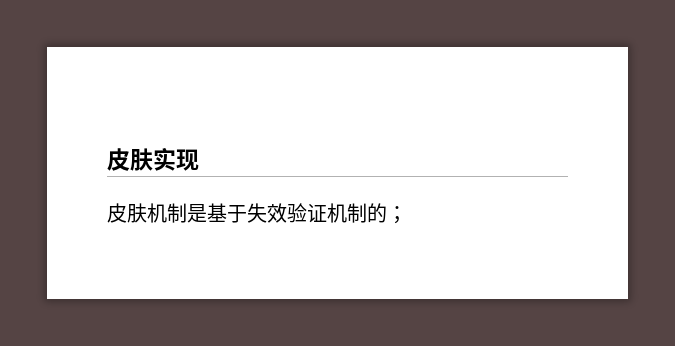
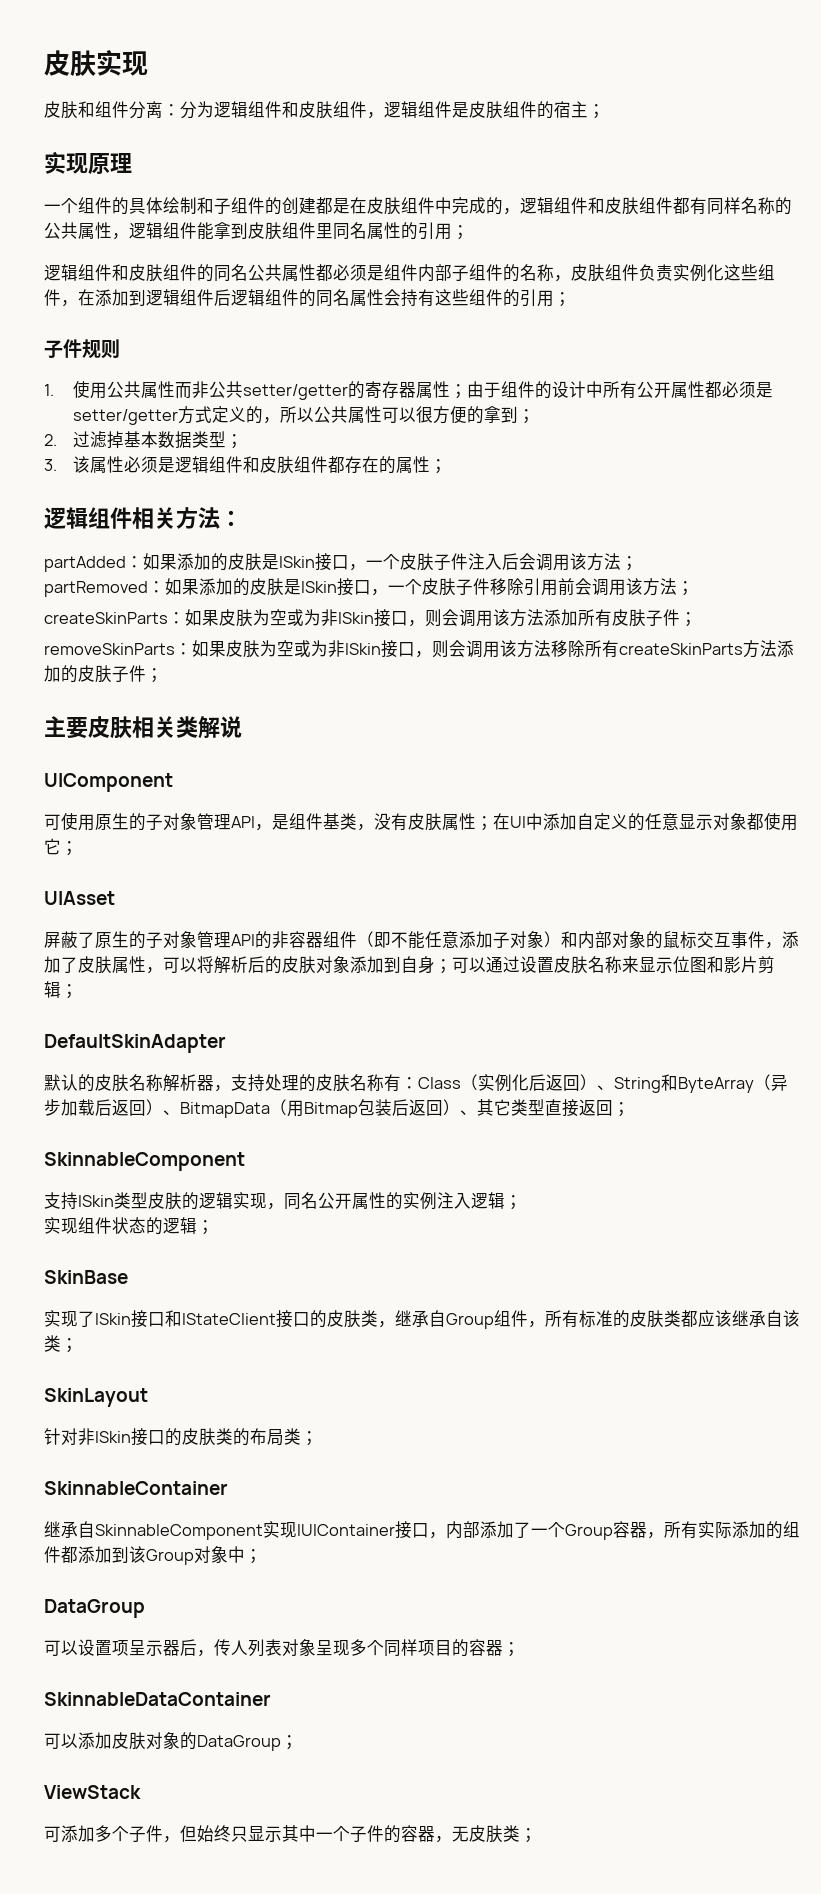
[147,203,387,223] 机制是基于失效验证机制的 -> [78,101,605,119] [44,151,132,174] [44,197,792,215] [44,222,469,240] [44,264,775,282] [44,289,571,307] [44,339,120,359] [44,381,773,400] [72,406,535,425] [44,431,243,449] [44,456,447,474] [44,507,242,529] [44,553,638,572] [44,578,694,597] [44,609,697,627] [44,640,794,658] [44,665,163,683] [44,716,242,739] [44,773,173,792] [44,813,798,831] [44,838,78,856] [44,891,115,905] [44,931,799,949] [44,956,775,974] [44,981,78,999] [44,1034,226,1053] [44,1074,788,1093] [44,1099,630,1118] [44,1152,245,1171] [44,1192,522,1210] [44,1217,214,1235] [44,1270,128,1284] [44,1310,800,1329] [44,1335,78,1353] [44,1388,148,1407] [44,1428,318,1446] [44,1481,228,1495] [44,1521,800,1540] [44,1546,262,1565] [44,1599,145,1618] [44,1639,520,1657] [44,1692,271,1706] [44,1732,298,1751] [44,1785,141,1799] [44,1825,520,1843] 和组件分离：分为逻辑组件和皮肤组件，逻辑组件是皮肤组件的宿主； // 实现原理 // 一个组件的具体绘制和子组件的创建都是在皮肤组件中完成的，逻辑组件和皮肤组件都有同样名称的公共属性，逻辑组件能拿到皮肤组件里同名属性的引用； // 逻辑组件和皮肤组件的同名公共属性都必须是组件内部子组件的名称，皮肤组件负责实例化这些组件，在添加到逻辑组件后逻辑组件的同名属性会持有这些组件的引用； // 子件规则 // 1.使用公共属性而非公共setter/getter的寄存器属性；由于组件的设计中所有公开属性都必须是setter/getter方式定义的，所以公共属性可以很方便的拿到； // 2.过滤掉基本数据类型； // 3.该属性必须是逻辑组件和皮肤组件都存在的属性； // 逻辑组件相关方法： // partAdded：如果添加的皮肤是ISkin接口，一个皮肤子件注入后会调用该方法； // partRemoved：如果添加的皮肤是ISkin接口，一个皮肤子件移除引用前会调用该方法； // createSkinParts：如果皮肤为空或为非ISkin接口，则会调用该方法添加所有皮肤子件； // removeSkinParts：如果皮肤为空或为非ISkin接口，则会调用该方法移除所有createSkinParts方法添加的皮肤子件； // 主要皮肤相关类解说 // UIComponent // 可使用原生的子对象管理API，是组件基类，没有皮肤属性；在UI中添加自定义的任意显示对象都使用它； // UIAsset // 屏蔽了原生的子对象管理API的非容器组件（即不能任意添加子对象）和内部对象的鼠标交互事件，添加了皮肤属性，可以将解析后的皮肤对象添加到自身；可以通过设置皮肤名称来显示位图和影片剪辑； // DefaultSkinAdapter // 默认的皮肤名称解析器，支持处理的皮肤名称有：Class（实例化后返回）、String和ByteArray（异步加载后返回）、BitmapData（用Bitmap包装后返回）、其它类型直接返回； // SkinnableComponent // 支持ISkin类型皮肤的逻辑实现，同名公开属性的实例注入逻辑； // 实现组件状态的逻辑； // SkinBase // 实现了ISkin接口和IStateClient接口的皮肤类，继承自Group组件，所有标准的皮肤类都应该继承自该类； // SkinLayout // 针对非ISkin接口的皮肤类的布局类； // SkinnableContainer // 继承自SkinnableComponent实现IUIContainer接口，内部添加了一个Group容器，所有实际添加的组件都添加到该Group对象中； // DataGroup // 可以设置项呈示器后，传人列表对象呈现多个同样项目的容器； // SkinnableDataContainer // 可以添加皮肤对象的DataGroup； // ViewStack // 可添加多个子件，但始终只显示其中一个子件的容器，无皮肤类

